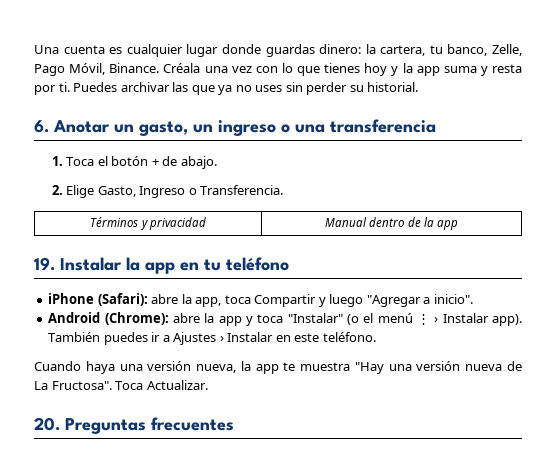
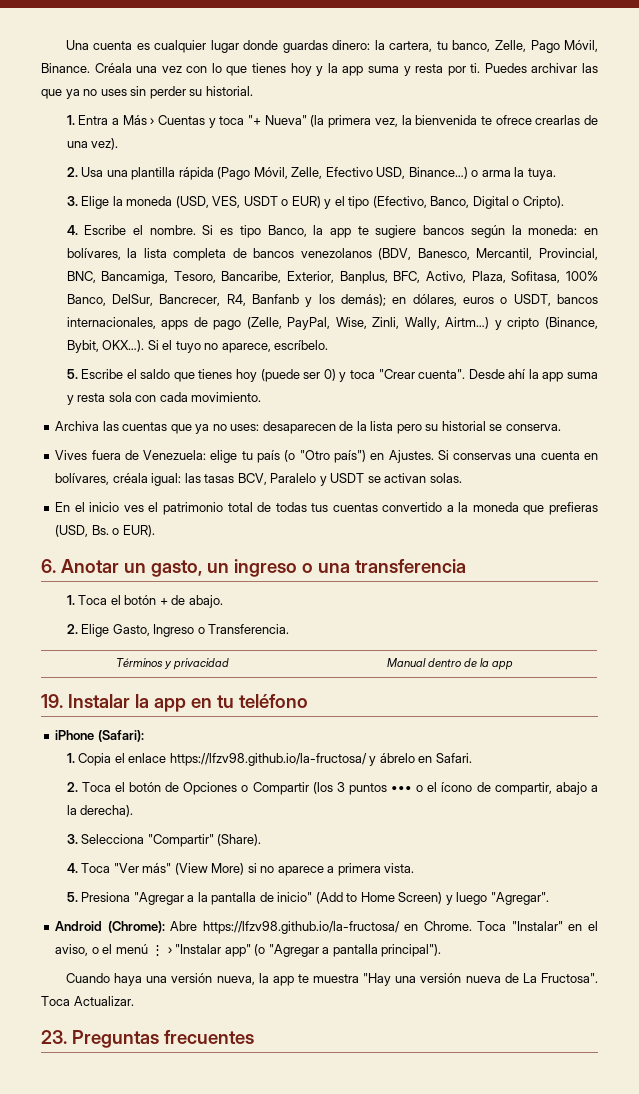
(419, 87) none -> [66,115,598,128] [66,138,119,150] [66,167,556,180] [66,196,564,209] [66,225,599,238] [66,248,598,261] [66,271,598,284] [66,294,598,307] [66,317,598,330] [66,340,329,353] [66,369,598,382] [66,392,262,405] [55,421,561,434] [55,450,598,463] [55,473,462,486] [55,502,598,515] [55,525,155,537] // 1. Entra a Más › Cuentas y toca "+ Nueva" (la primera vez, la bienvenida te ofrece crearlas de una vez). // 2. Usa una plantilla rápida (Pago Móvil, Zelle, Efectivo USD, Binance…) o arma la tuya. // 3. Elige la moneda (USD, VES, USDT o EUR) y el tipo (Efectivo, Banco, Digital o Cripto). // 4. Escribe el nombre. Si es tipo Banco, la app te sugiere bancos según la moneda: en bolívares, la lista completa de bancos venezolanos (BDV, Banesco, Mercantil, Provincial, BNC, Bancamiga, Tesoro, Bancaribe, Exterior, Banplus, BFC, Activo, Plaza, Sofitasa, 100% Banco, DelSur, Bancrecer, R4, Banfanb y los demás); en dólares, euros o USDT, bancos internacionales, apps de pago (Zelle, PayPal, Wise, Zinli, Wally, Airtm…) y cripto (Binance, Bybit, OKX…). Si el tuyo no aparece, escríbelo. // 5. Escribe el saldo que tienes hoy (puede ser 0) y toca "Crear cuenta". Desde ahí la app suma y resta sola con cada movimiento. // Archiva las cuentas que ya no uses: desaparecen de la lista pero su historial se conserva. // Vives fuera de Venezuela: elige tu país (o "Otro país") en Ajustes. Si conservas una cuenta en bolívares, créala igual: las tasas BCV, Paralelo y USDT se activan solas. // En el inicio ves el patrimonio total de todas tus cuentas convertido a la moneda que prefieras (USD, Bs. o EUR).
[151,294,473,307] [48,312,522,326] [48,332,376,345] abre la app, toca Compartir y luego "Agregar a inicio". // Android (Chrome): abre la app y toca "Instalar" (o el menú ⋮ › Instalar app). También puedes ir a Ajustes › Instalar en este teléfono. -> [66,753,472,766] [66,782,598,795] [66,805,134,817] [66,834,262,847] [66,863,415,876] [66,892,549,905] [55,921,599,934] [55,944,442,957] // 1. Copia el enlace https://lfzv98.github.io/la-fructosa/ y ábrelo en Safari. // 2. Toca el botón de Opciones o Compartir (los 3 puntos ••• o el ícono de compartir, abajo a la derecha). // 3. Selecciona "Compartir" (Share). // 4. Toca "Ver más" (View More) si no aparece a primera vista. // 5. Presiona "Agregar a la pantalla de inicio" (Add to Home Screen) y luego "Agregar". // Android (Chrome): Abre https://lfzv98.github.io/la-fructosa/ en Chrome. Toca "Instalar" en el aviso, o el menú ⋮ › "Instalar app" (o "Agregar a pantalla principal").
[34,417,60,431] 20. -> [41,1030,67,1044] 23.

